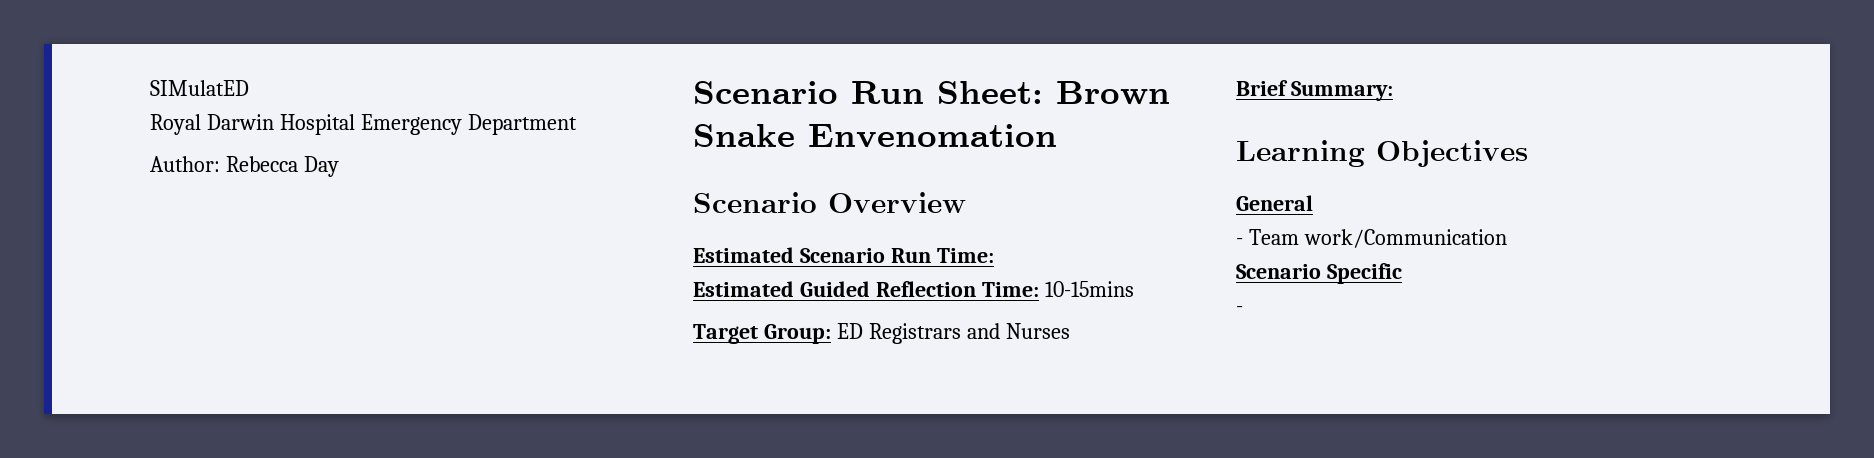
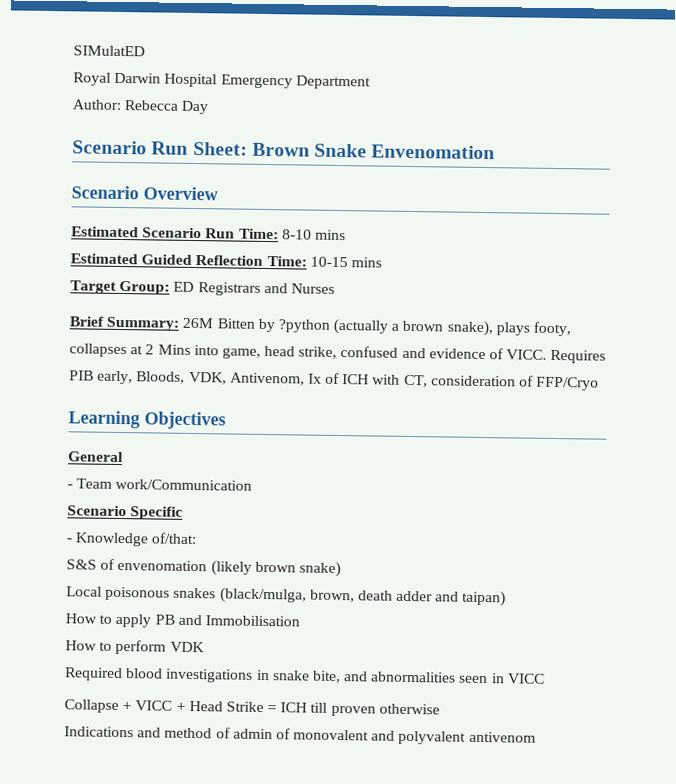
(994, 255) none -> [281,229,346,241] 8-10 mins
[1044,281,1134,297] 10-15mins -> [309,256,382,268] 10-15 mins
(1393, 91) none -> [182,317,572,337] [69,343,607,364] [69,370,600,391] 26M Bitten by ?python (actually a brown snake), plays footy, collapses at 2 Mins into game, head strike, confused and evidence of VICC. Requires PIB early, Bloods, VDK, Antivenom, Ix of ICH with CT, consideration of FFP/Cryo
(1243, 309) none -> [75,532,198,547] [66,558,341,578] [66,586,507,607] [65,613,300,628] [65,639,205,655] [64,667,545,684] [64,699,440,717] [64,726,536,745] Knowledge of/that: // S&S of envenomation (likely brown snake) // Local poisonous snakes (black/mulga, brown, death adder and taipan) // How to apply PB and Immobilisation // How to perform VDK // Required blood investigations in snake bite, and abnormalities seen in VICC // Collapse + VICC + Head Strike = ICH till proven otherwise // Indications and method of admin of monovalent and polyvalent antivenom

